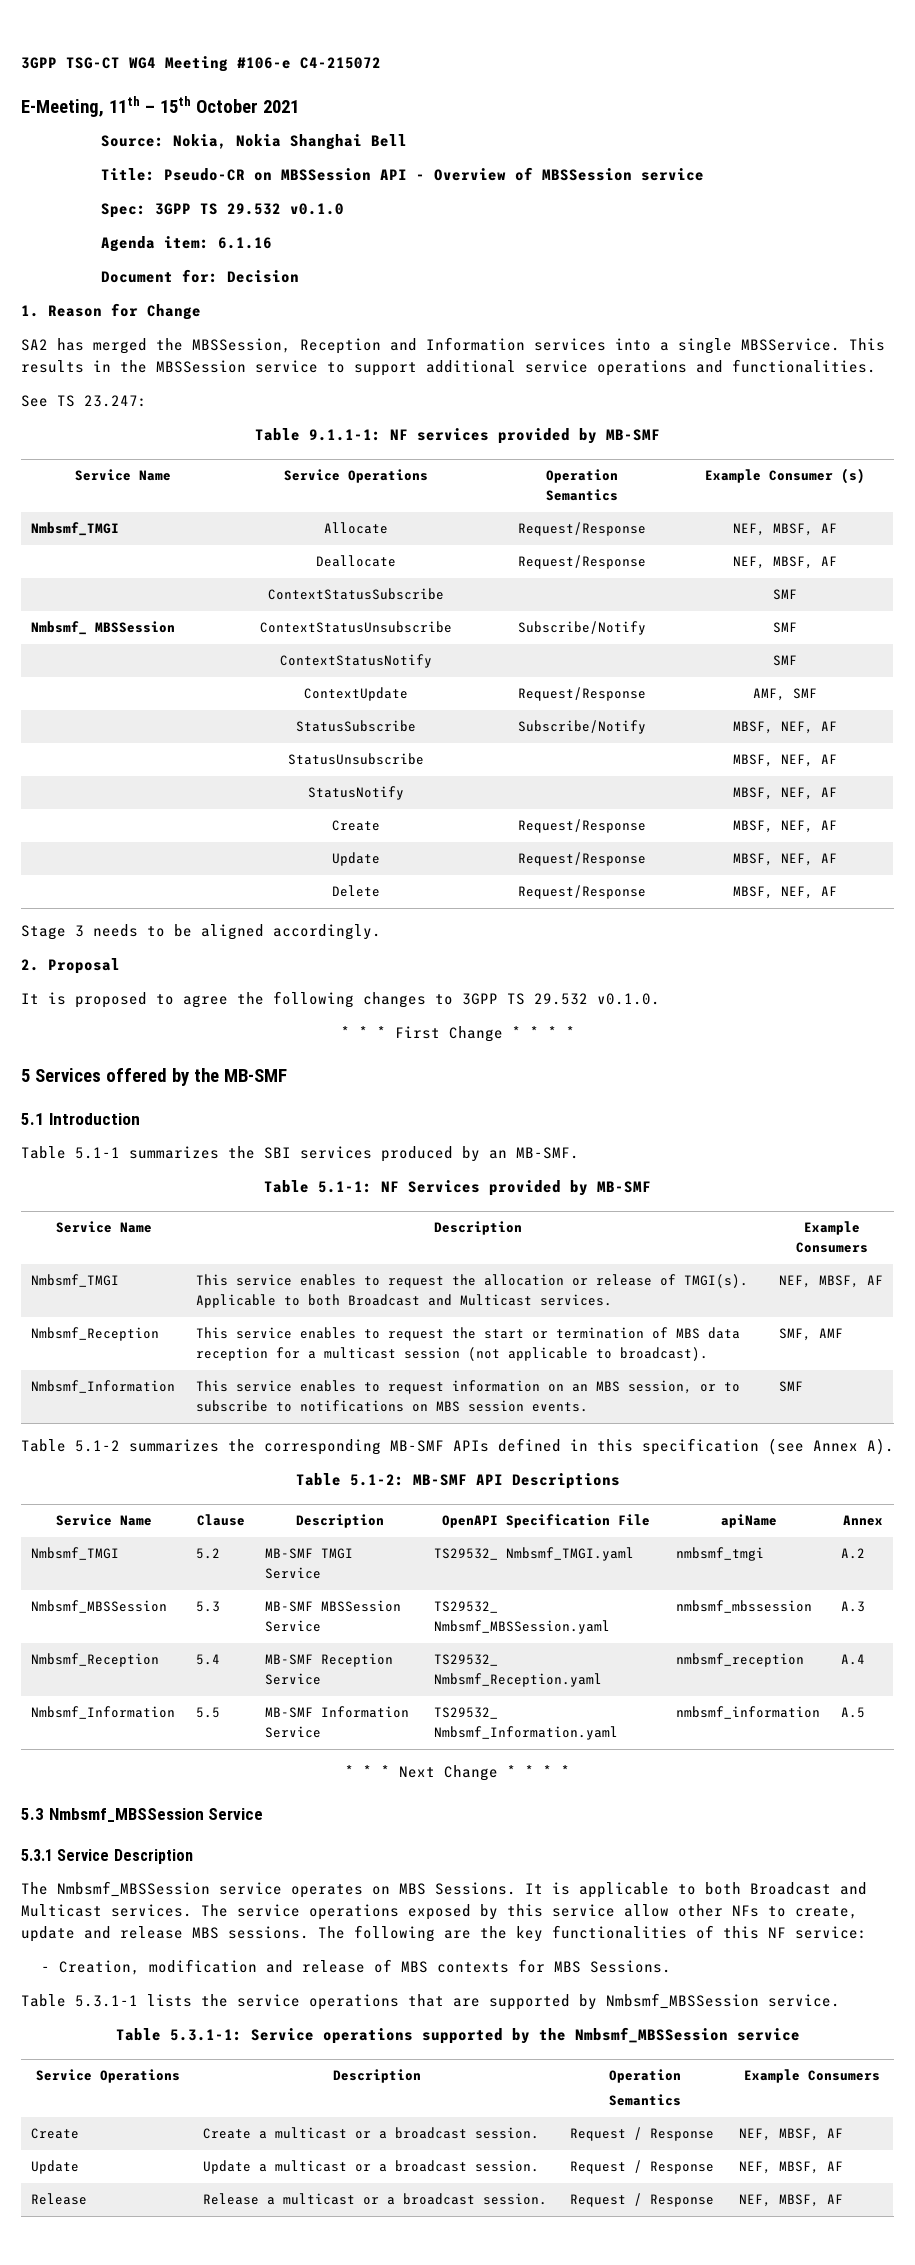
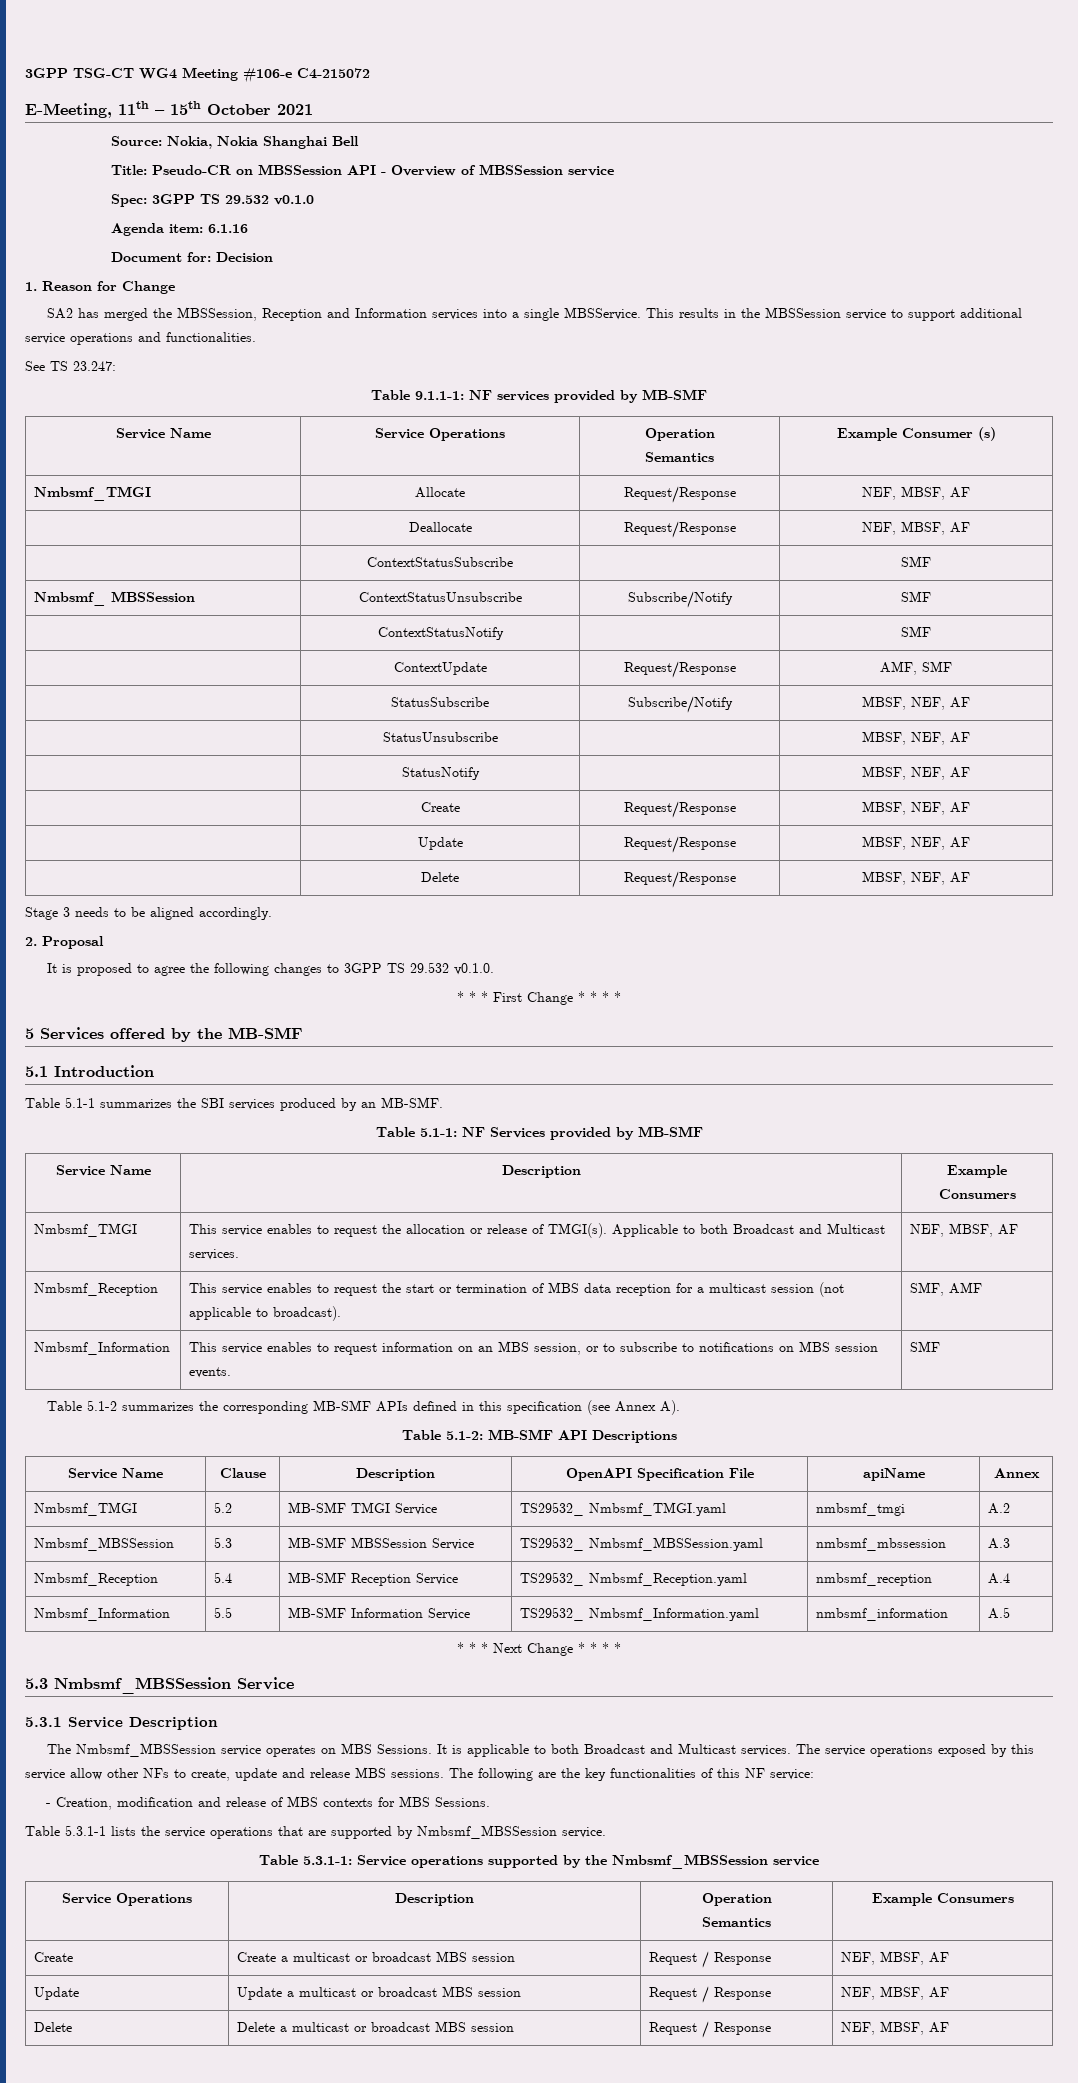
[379,2127,540,2139] a broadcast session. -> [372,1951,516,1962] broadcast MBS session
[379,2160,540,2172] [570,2160,715,2174] [739,2161,844,2174] [31,2193,88,2205] [203,2193,548,2205] a broadcast session. | Request / Response | NEF, MBSF, AF // Release | Release a multicast or a broadcast session. -> [378,1986,522,1997] [649,1986,772,2003] [841,1986,950,2000] [34,2022,73,2032] [237,2021,515,2032] broadcast MBS session | Request / Response | NEF, MBSF, AF // Delete | Delete a multicast or broadcast MBS session

